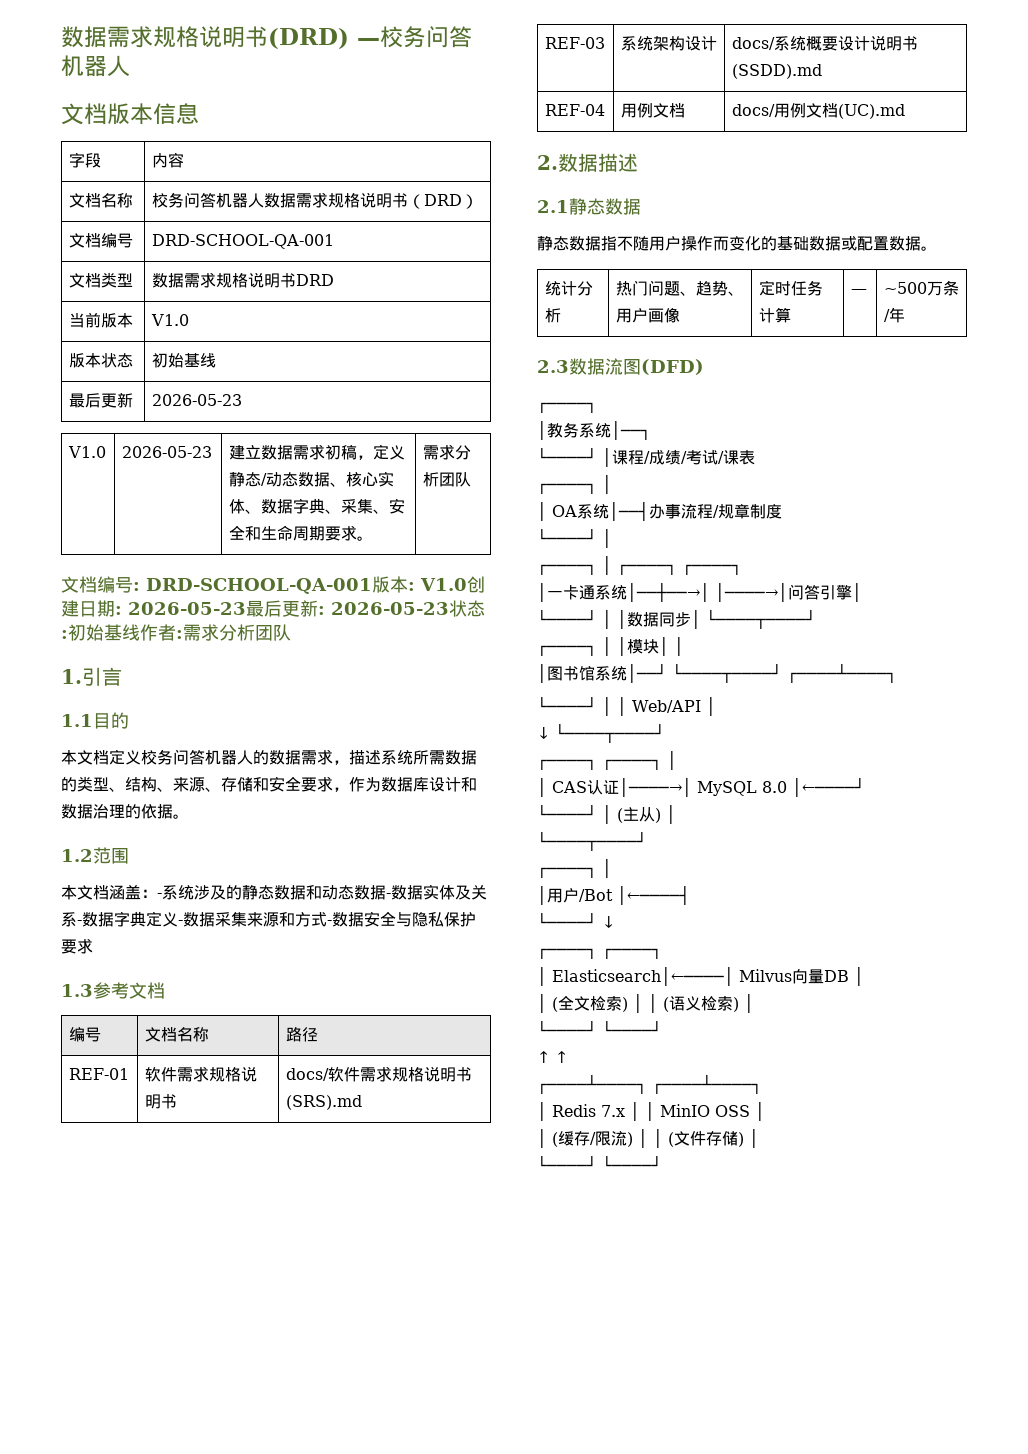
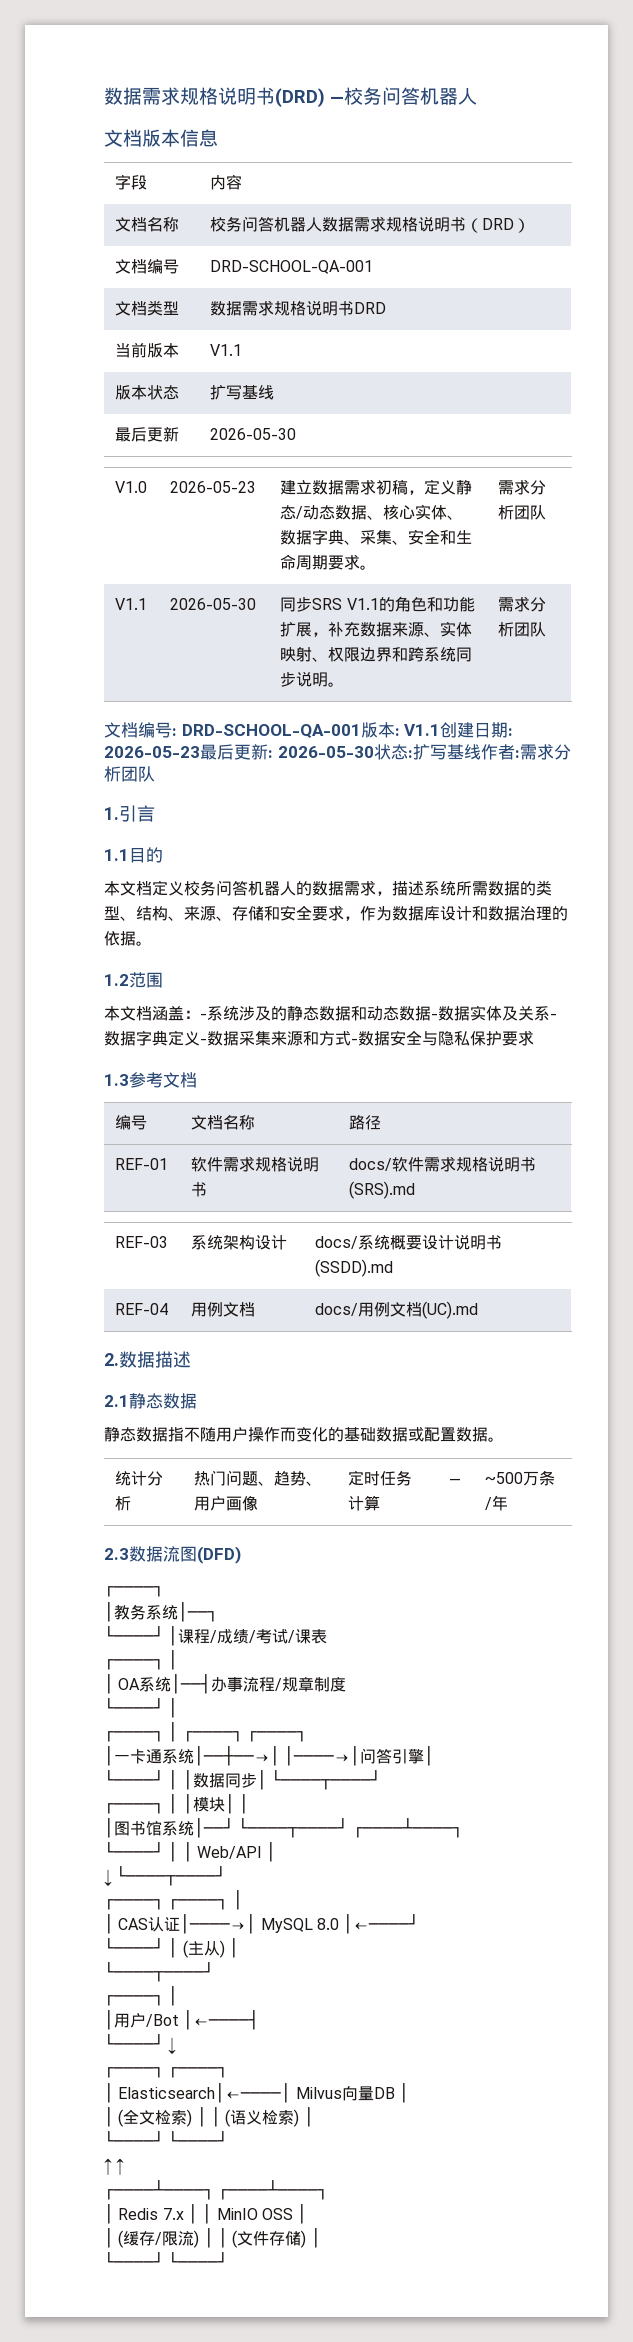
[150,314,189,326] V1.0 -> [210,344,243,356] V1.1
[151,353,184,368] 初始 -> [210,385,243,400] 扩写
[151,394,242,406] 2026-05-23 -> [210,428,297,440] 2026-05-30
(471, 479) none -> [115,598,148,610] [170,598,257,610] [280,596,475,612] [280,621,473,637] [280,647,473,662] [280,671,345,687] [498,596,547,612] [498,622,547,637] // V1.1 | 2026-05-30 | 同步SRS V1.1的角色和功能扩展，补充数据来源、实体映射、权限边界和跨系统同步说明。 | 需求分析团队
[420,578,467,591] V1.0 -> [404,724,441,736] V1.1
[331,602,449,615] 2026-05-23 -> [277,746,374,758] 2026-05-30
[68,624,104,641] 初始 -> [412,744,447,760] 扩写

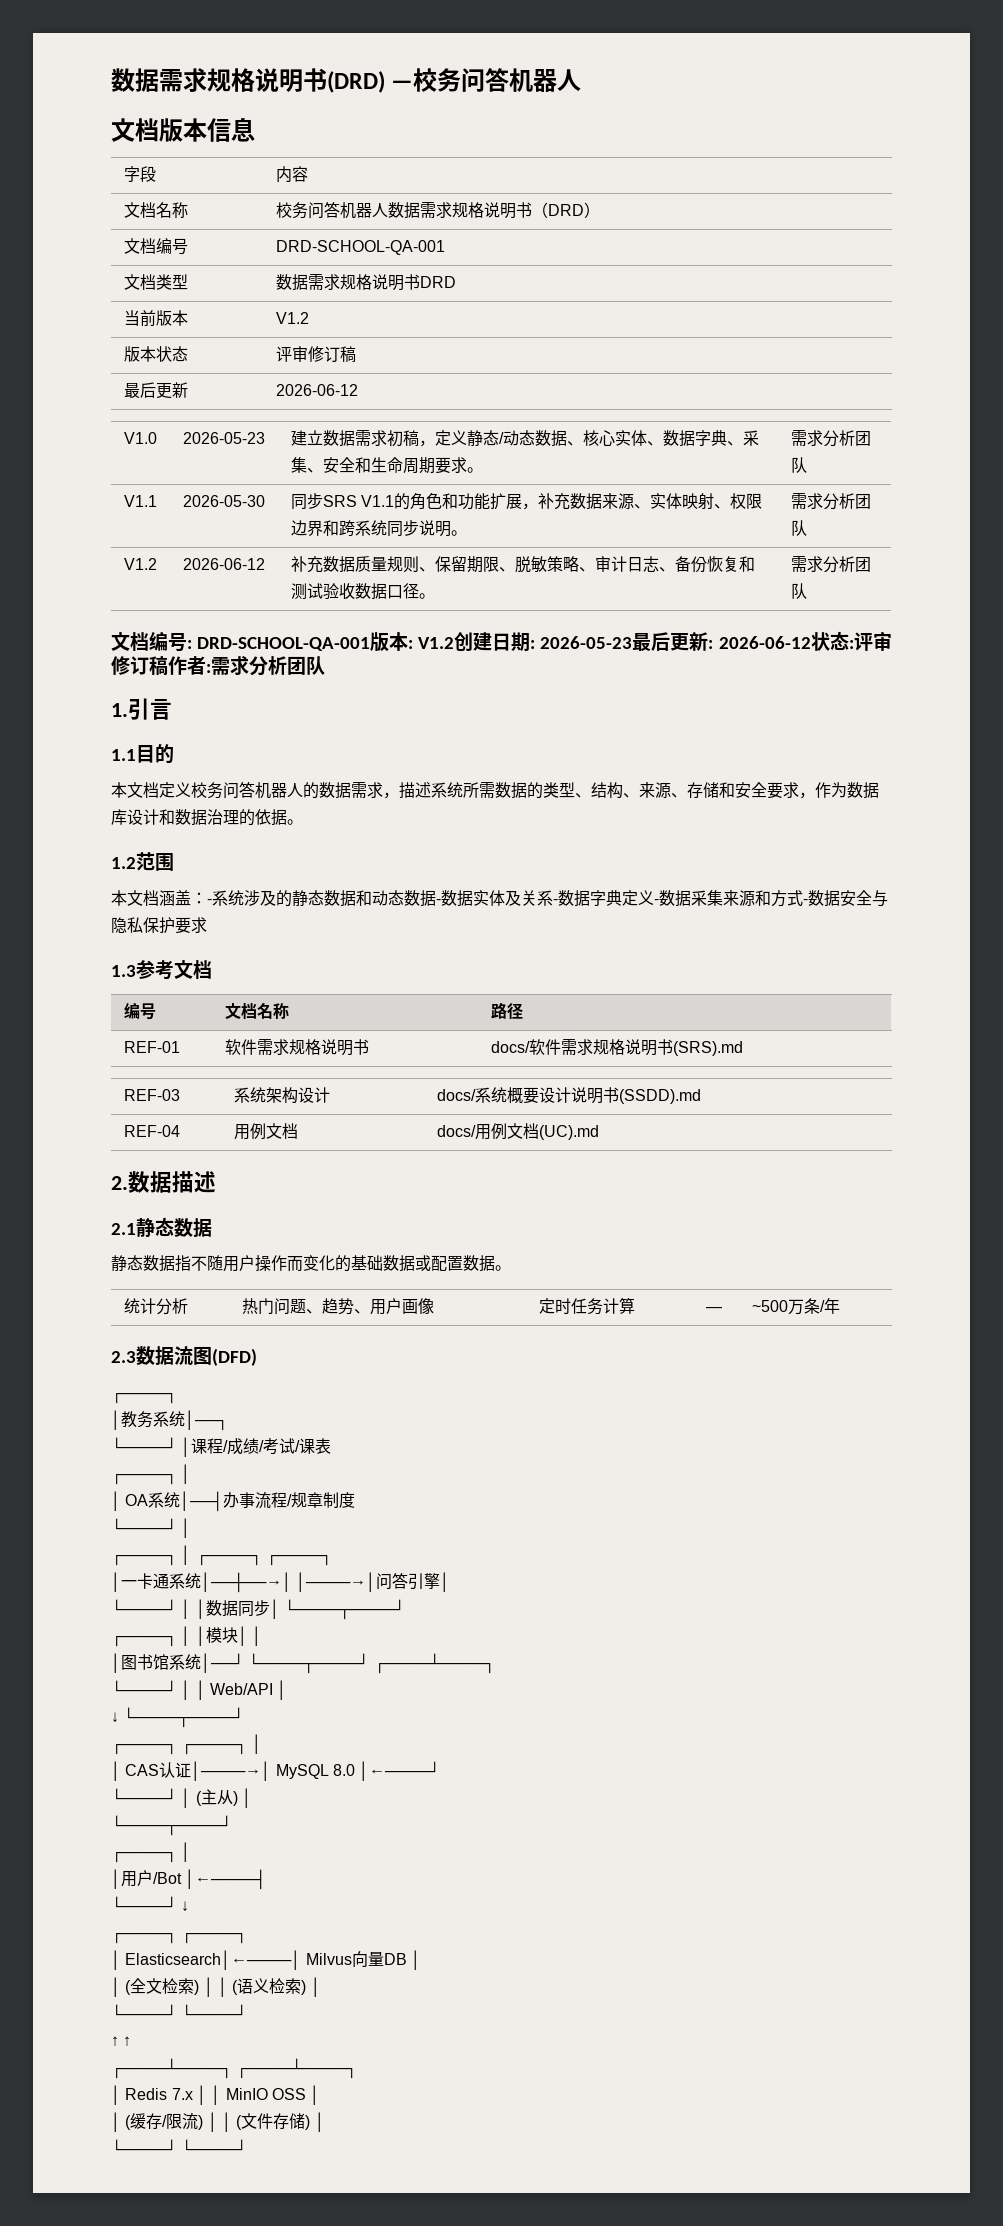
[210,344,243,356] V1.1 -> [275,312,309,324] V1.2
[210,385,275,400] 扩写基线 -> [275,346,356,362] 评审修订稿
[210,428,297,440] 2026-05-30 -> [275,384,358,396] 2026-06-12
(547, 629) none -> [123,558,157,570] [182,558,265,570] [290,556,755,573] [290,583,435,600] [790,556,871,573] [790,583,807,599] // V1.2 | 2026-06-12 | 补充数据质量规则、保留期限、脱敏策略、审计日志、备份恢复和测试验收数据口径。 | 需求分析团队
[404,724,441,736] V1.1 -> [418,637,455,649] V1.2
[277,746,374,758] 2026-05-30 -> [718,636,811,649] 2026-06-12
[412,744,481,760] 扩写基线 -> [853,631,892,651] [111,656,168,675] 评审修订稿

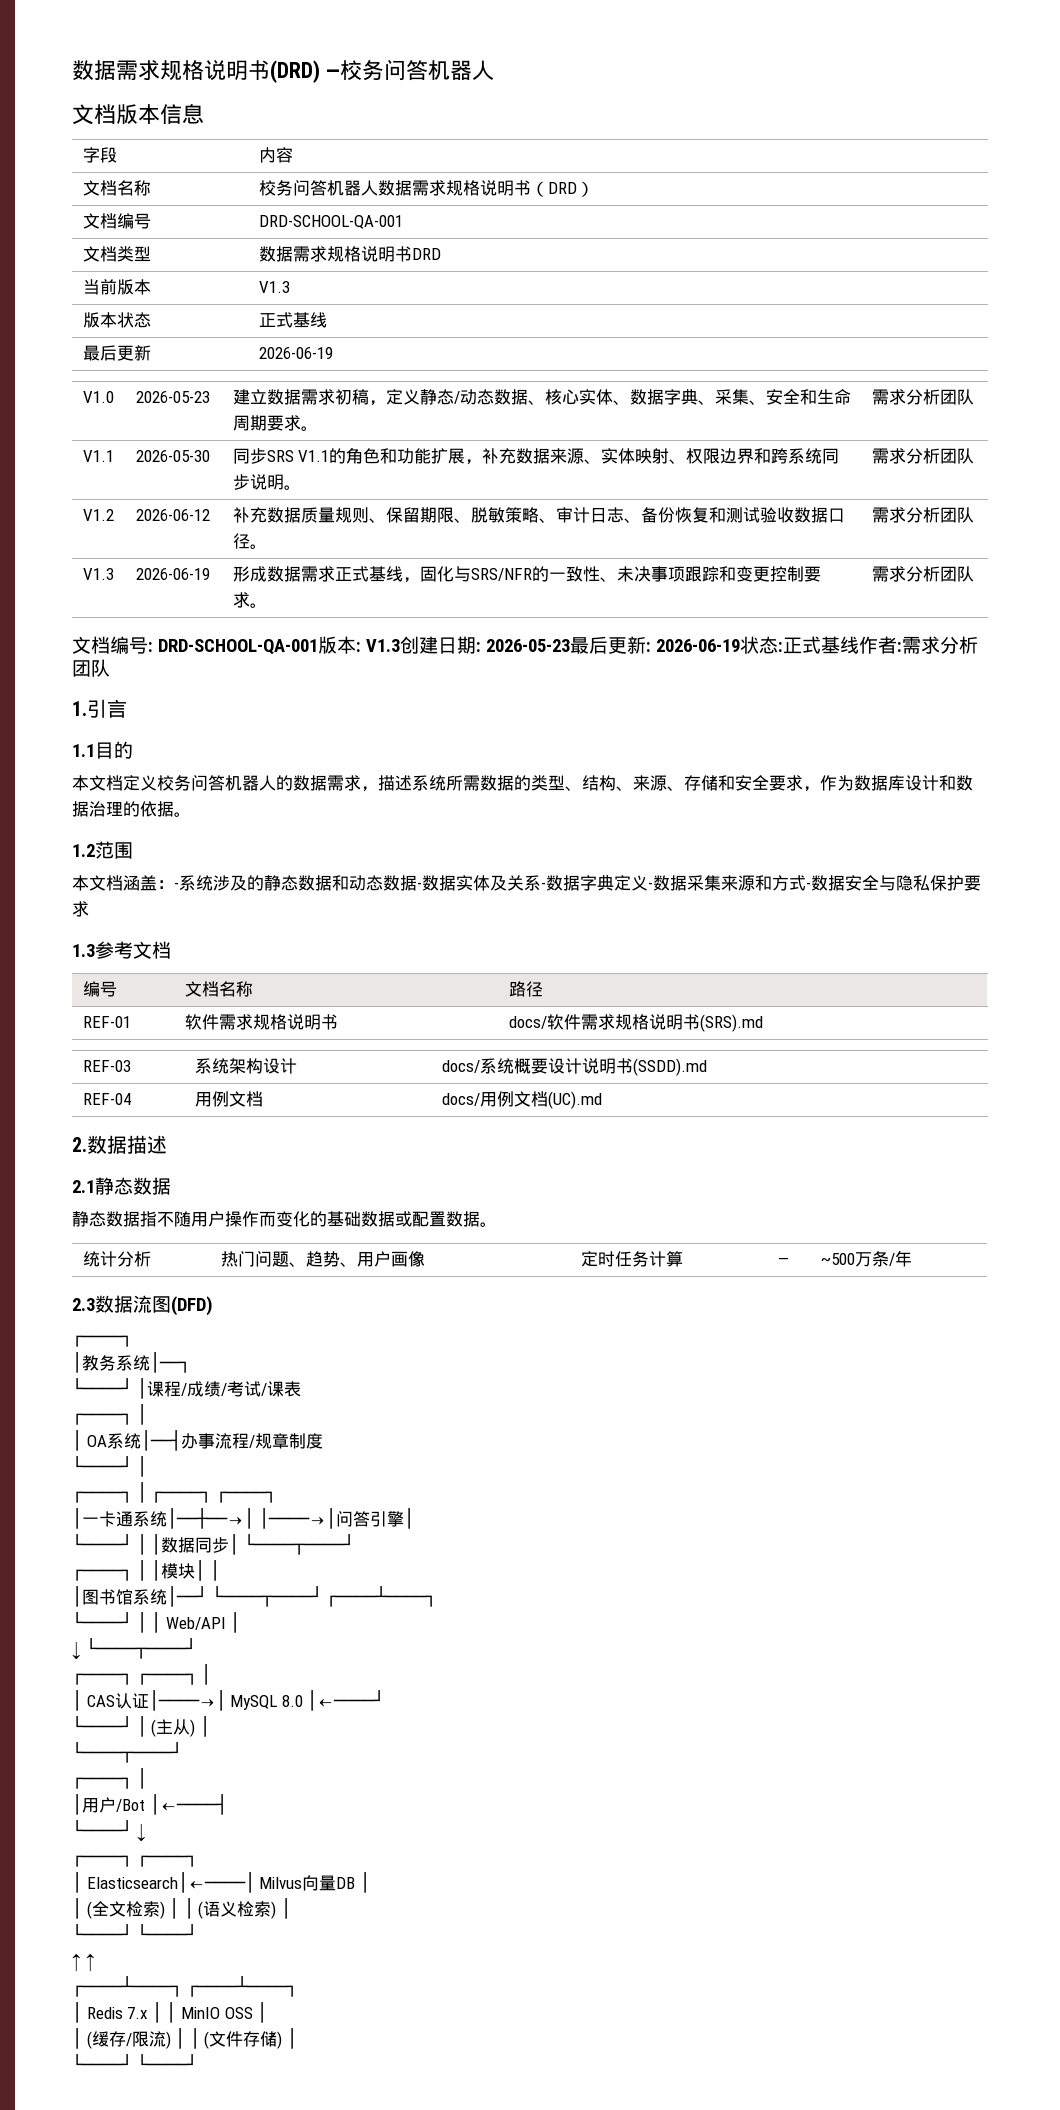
[275,312,309,324] V1.2 -> [258,281,290,293] V1.3
[275,346,356,362] 评审修订稿 -> [258,312,327,328] 正式基线
[275,384,358,396] 2026-06-12 -> [258,347,333,359] 2026-06-19
(807, 591) none -> [82,568,114,580] [135,568,210,580] [232,566,821,583] [232,592,267,608] [871,566,974,582] // V1.3 | 2026-06-19 | 形成数据需求正式基线，固化与SRS/NFR的一致性、未决事项跟踪和变更控制要求。 | 需求分析团队
[418,637,455,649] V1.2 -> [365,639,400,652] V1.3
[718,636,811,649] 2026-06-12 -> [655,639,740,652] 2026-06-19
[853,631,892,651] [111,656,168,675] 评审修订稿 -> [782,636,859,654] 正式基线

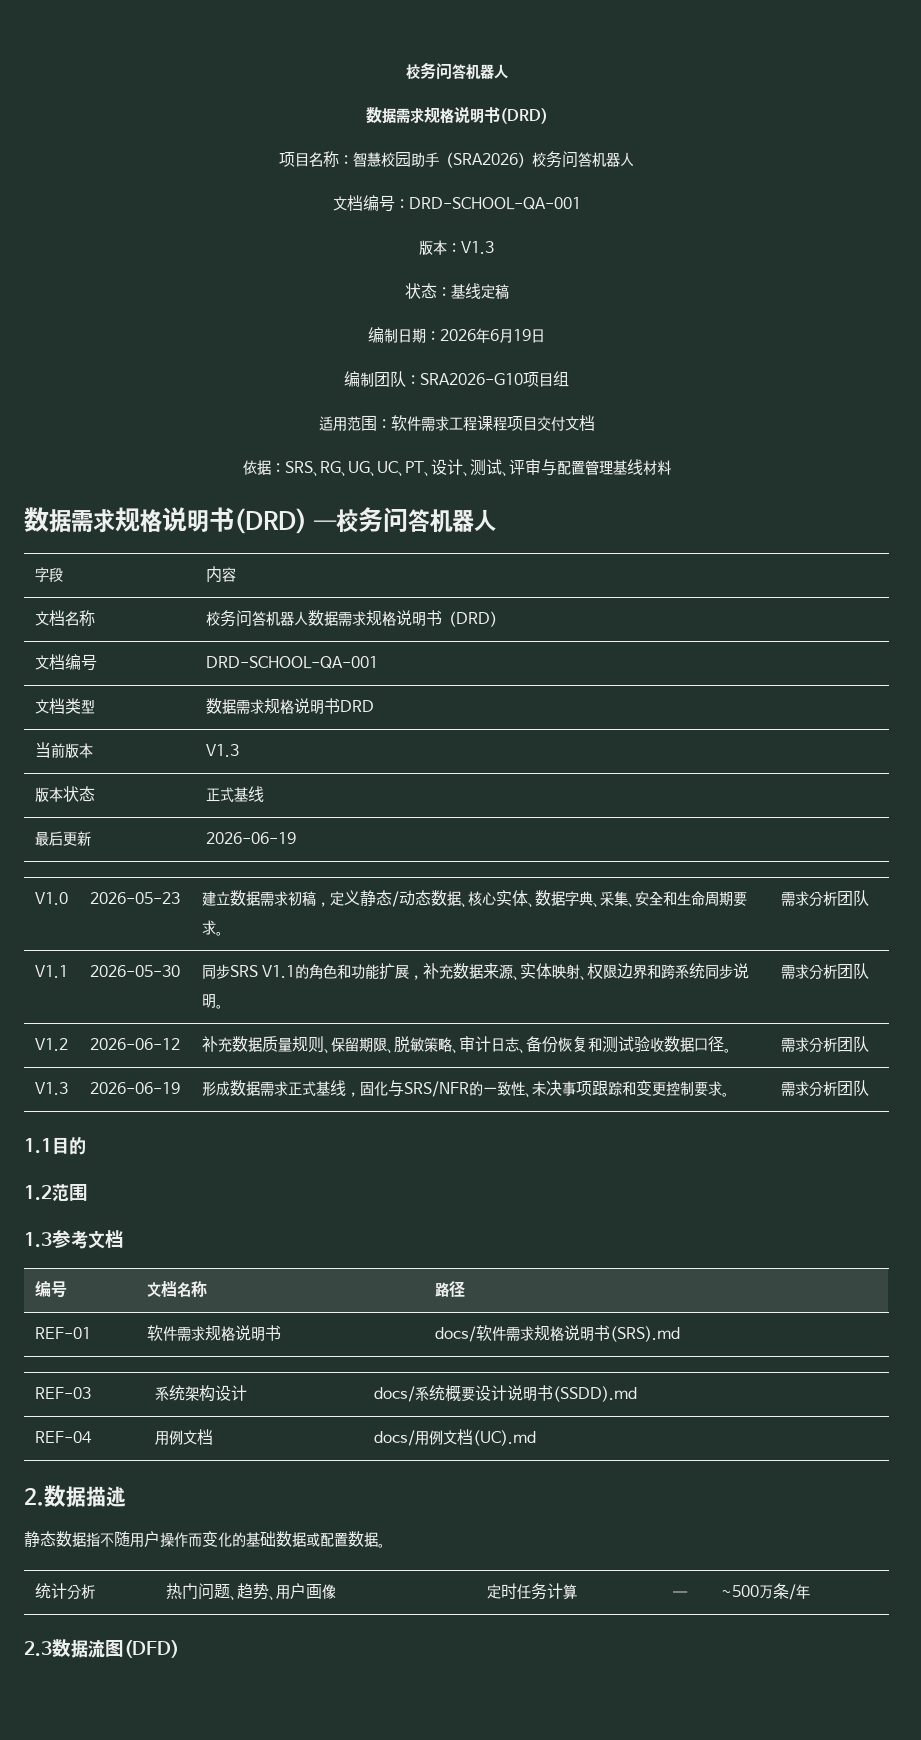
(72, 70) none -> [405,62,508,80] [365,107,548,124] [279,151,634,168] [332,195,581,212] [419,240,494,255] [404,283,509,300] [368,327,545,343] [344,371,569,387] [318,415,595,431] [242,459,671,476] 校务问答机器人 // 数据需求规格说明书(DRD) // 项目名称：智慧校园助手（SRA2026）校务问答机器人 // 文档编号：DRD-SCHOOL-QA-001 // 版本：V1.3 // 状态：基线定稿 // 编制日期：2026年6月19日 // 编制团队：SRA2026-G10项目组 // 适用范围：软件需求工程课程项目交付文档 // 依据：SRS、RG、UG、UC、PT、设计、测试、评审与配置管理基线材料 //
[72,103,204,125] // 文档版本信息 -> (496, 520) none
[72,636,978,655] [72,659,110,677] [72,699,127,718] [72,741,133,759] [72,775,973,792] [72,801,191,817] [72,841,133,859] [72,875,981,891] [72,901,89,917] 文档编号: DRD-SCHOOL-QA-001版本: V1.3创建日期: 2026-05-23最后更新: 2026-06-19状态:正式基线作者:需求分析团队 // 1.引言 // 1.1目的 // 本文档定义校务问答机器人的数据需求，描述系统所需数据的类型、结构、来源、存储和安全要求，作为数据库设计和数据治理的依据。 // 1.2范围 // 本文档涵盖：-系统涉及的静态数据和动态数据-数据实体及关系-数据字典定义-数据采集来源和方式-数据安全与隐私保护要求 -> [24,1136,86,1155] [24,1184,88,1202] 1.1目的 // 1.2范围
[72,1177,171,1195] // 2.1静态数据 -> (126, 1496) none
[72,1335,132,1347] [72,1352,190,1373] [72,1378,301,1399] [72,1404,147,1425] [72,1430,323,1451] [72,1456,147,1477] [72,1482,276,1503] [72,1508,414,1529] [72,1534,354,1555] [72,1560,220,1581] [72,1586,437,1607] [72,1612,241,1633] [72,1638,196,1660] [72,1664,212,1685] [72,1690,385,1711] [72,1716,210,1737] [72,1742,182,1763] [72,1768,147,1789] [72,1794,227,1815] [72,1820,146,1842] [72,1855,197,1867] [72,1872,370,1893] [72,1898,291,1919] [72,1924,197,1941] [72,1954,95,1972] [72,1976,297,1997] [72,2002,268,2023] [72,2028,297,2049] [72,2054,197,2071] // ┌────┐ // │教务系统│──┐ // └────┘ │课程/成绩/考试/课表 // ┌────┐ │ // │ OA系统│──┤办事流程/规章制度 // └────┘ │ // ┌────┐ │ ┌────┐ ┌────┐ // │一卡通系统│──┼──→│ │────→│问答引擎│ // └────┘ │ │数据同步│ └────┬────┘ // ┌────┐ │ │模块│ │ // │图书馆系统│──┘ └────┬────┘ ┌────┴────┐ // └────┘ │ │ Web/API │ // ↓ └────┬────┘ // ┌────┐ ┌────┐ │ // │ CAS认证│────→│ MySQL 8.0 │←────┘ // └────┘ │ (主从) │ // └────┬────┘ // ┌────┐ │ // │用户/Bot │←────┤ // └────┘ ↓ // ┌────┐ ┌────┐ // │ Elasticsearch│←────│ Milvus向量DB │ // │ (全文检索) │ │ (语义检索) │ // └────┘ └────┘ // ↑ ↑ // ┌────┴────┐ ┌────┴────┐ // │ Redis 7.x │ │ MinIO OSS │ // │ (缓存/限流) │ │ (文件存储) │ // └────┘ └────┘ -> (179, 1649) none

